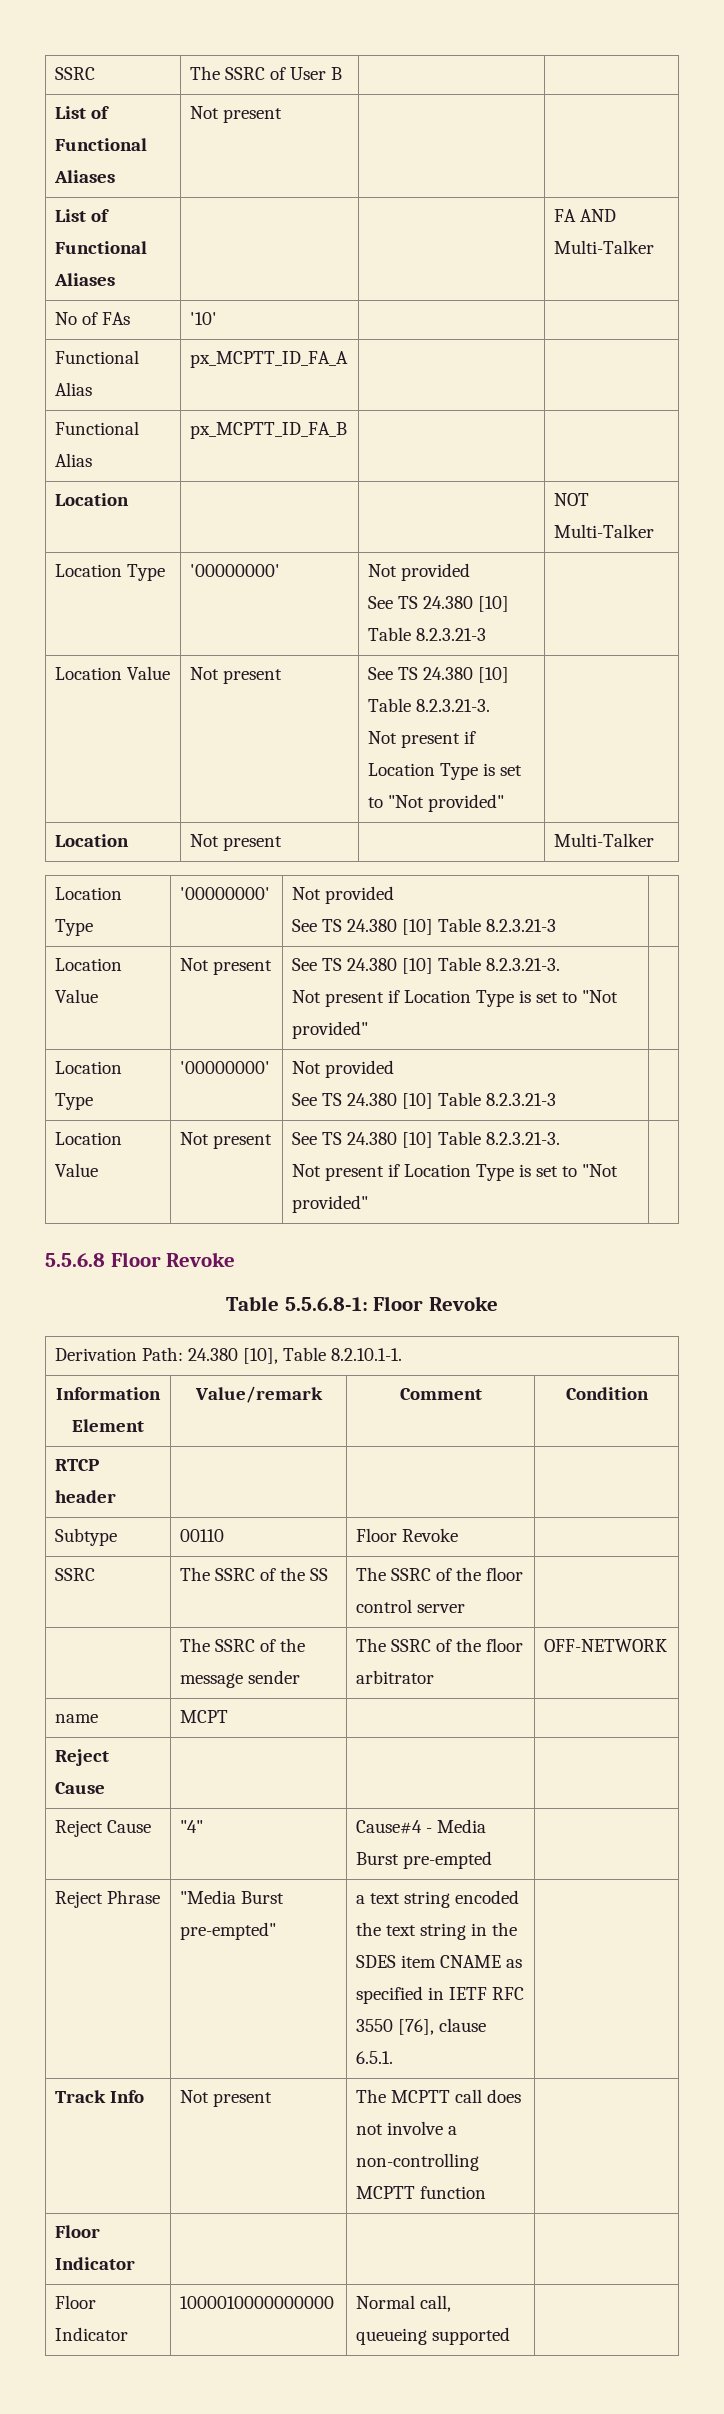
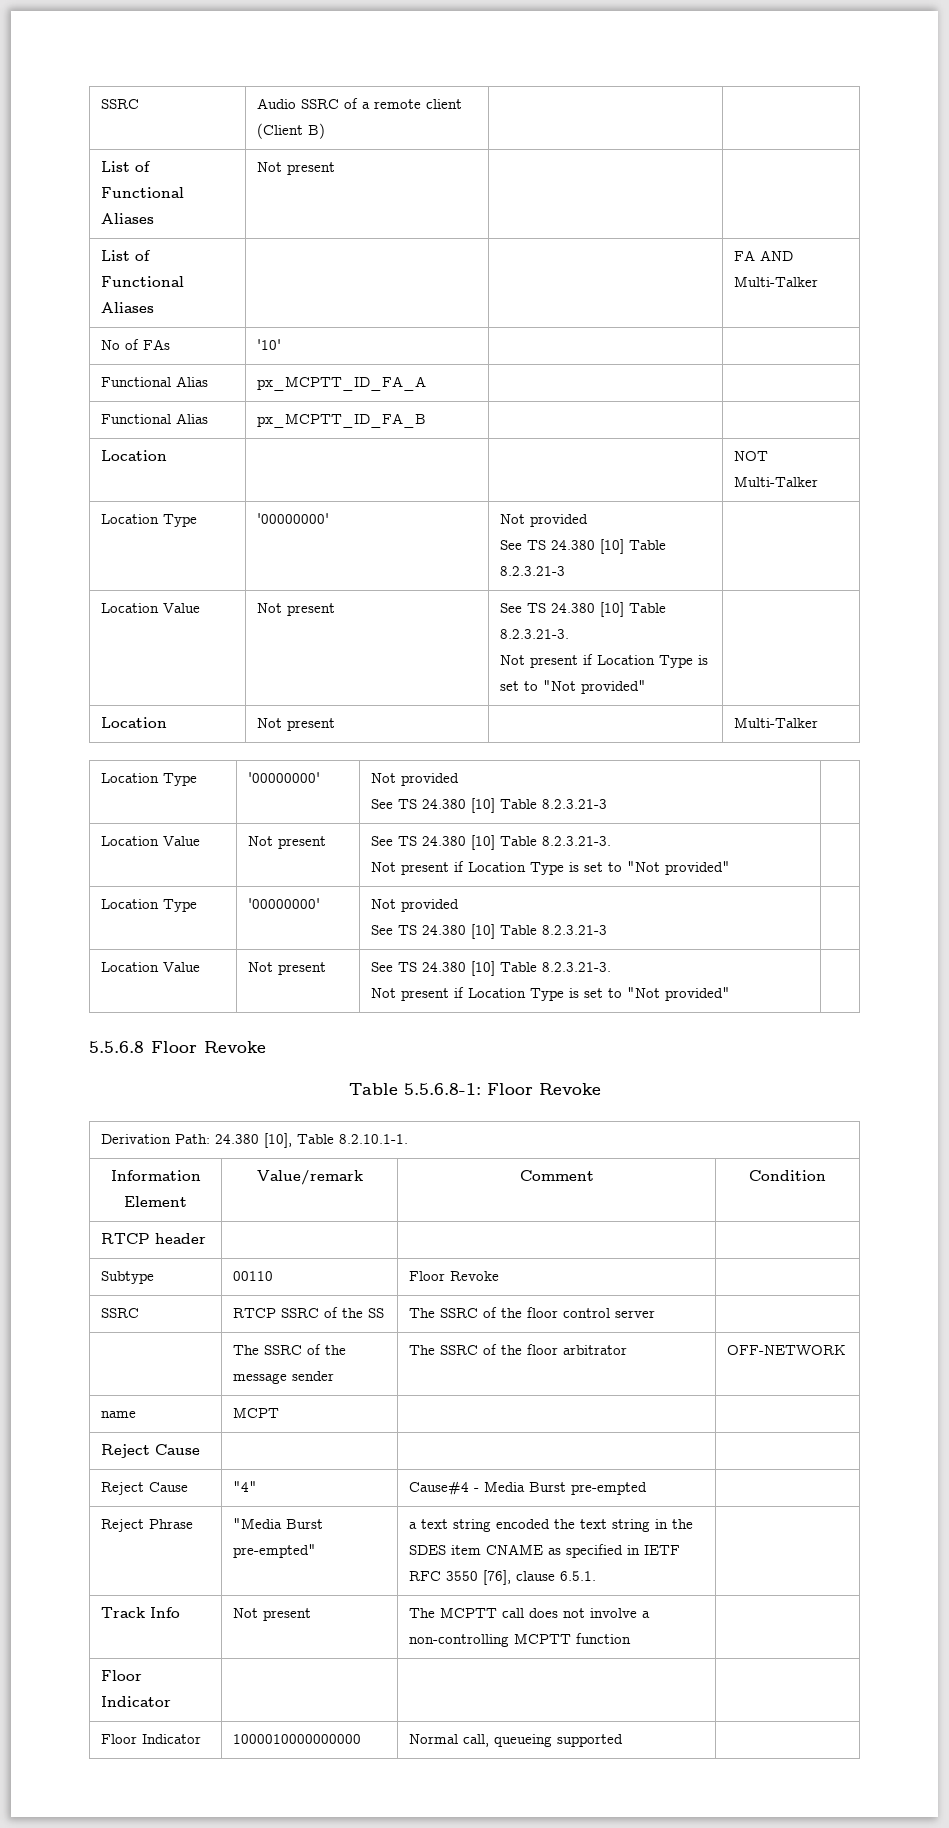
[54,67,95,80] [189,66,342,80] SSRC | The SSRC of User B -> [100,99,139,109] [256,98,462,109] [256,123,325,139] SSRC | Audio SSRC of a remote client (Client B)
[179,1567,210,1581] The -> [232,1308,276,1318] RTCP

